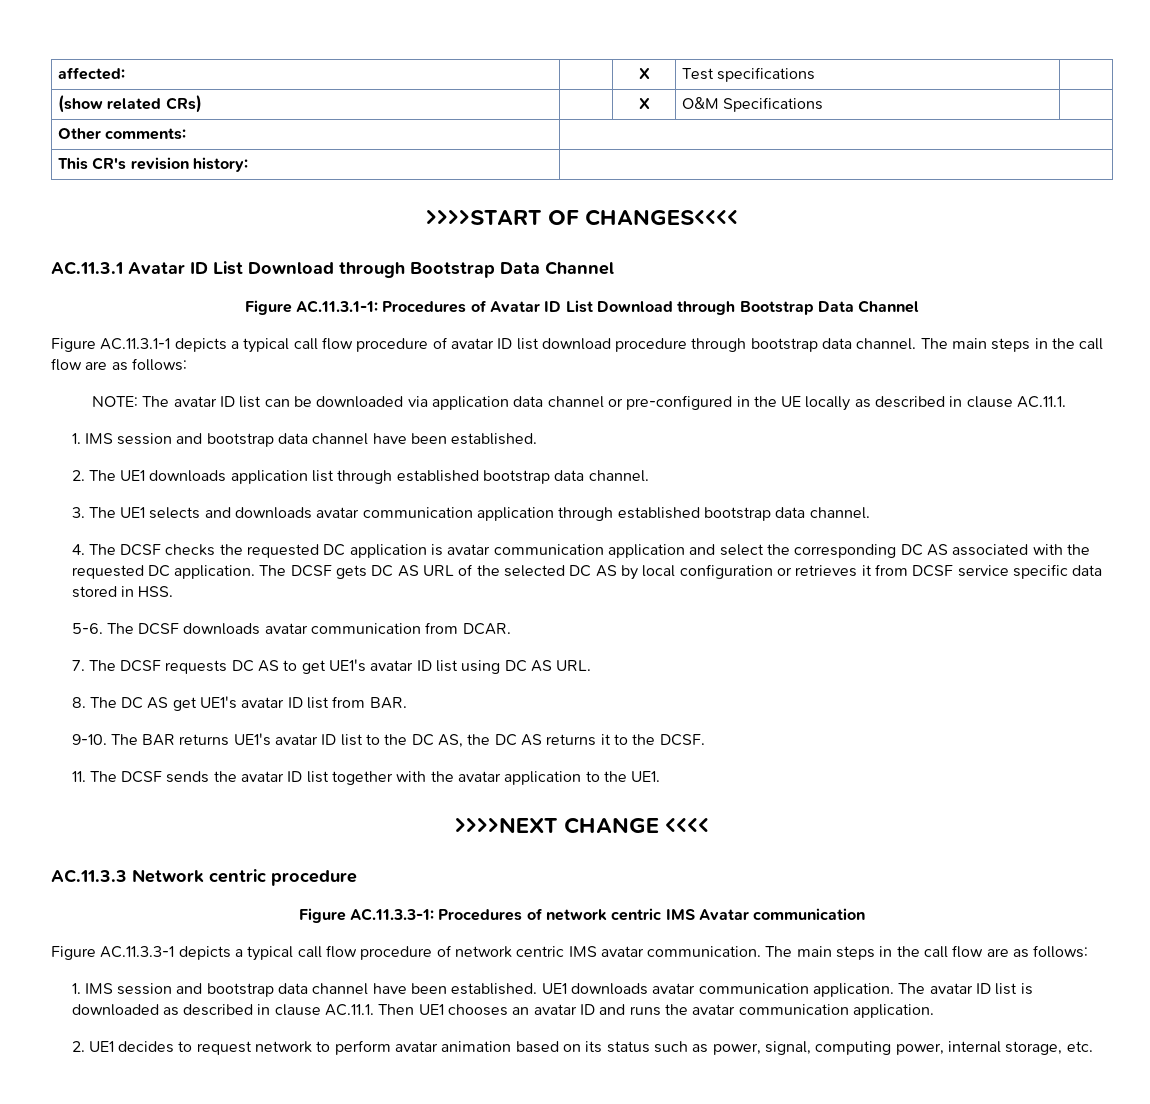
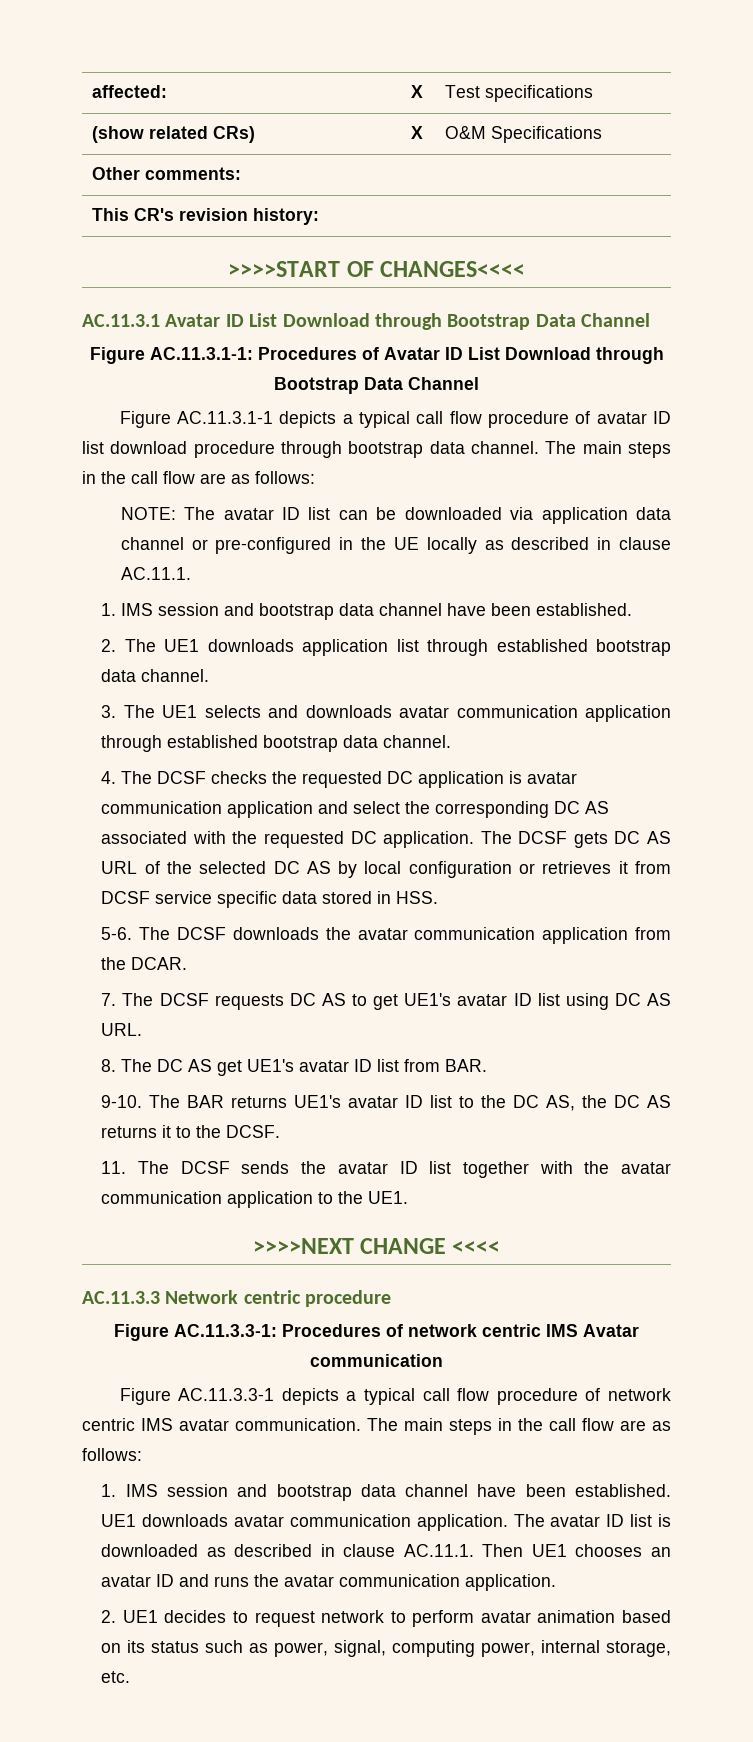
[264,622,459,634] avatar communication from -> [325,927,671,944] [101,957,127,970] the avatar communication application from the
(502, 776) none -> [101,1191,223,1204] communication

